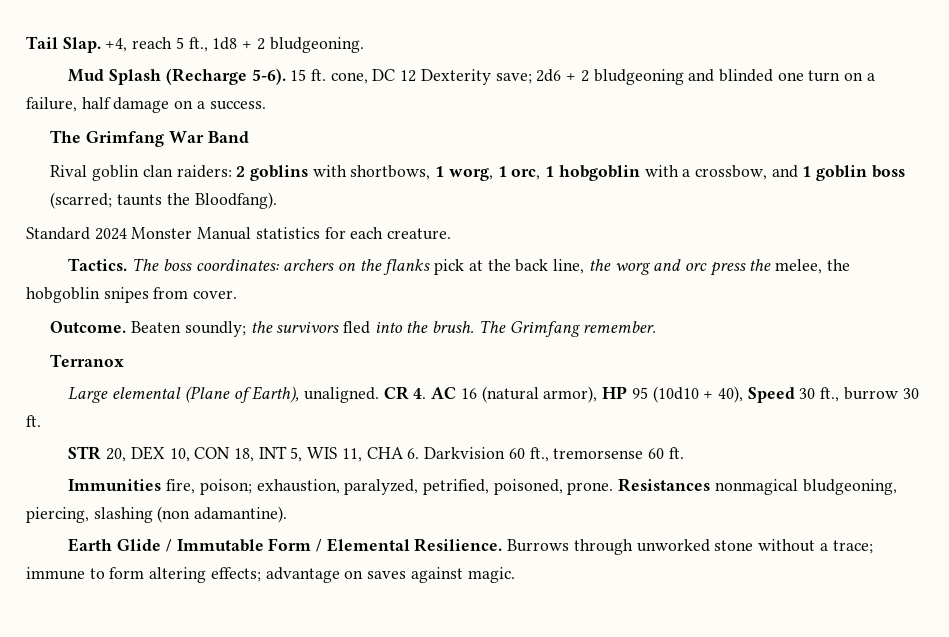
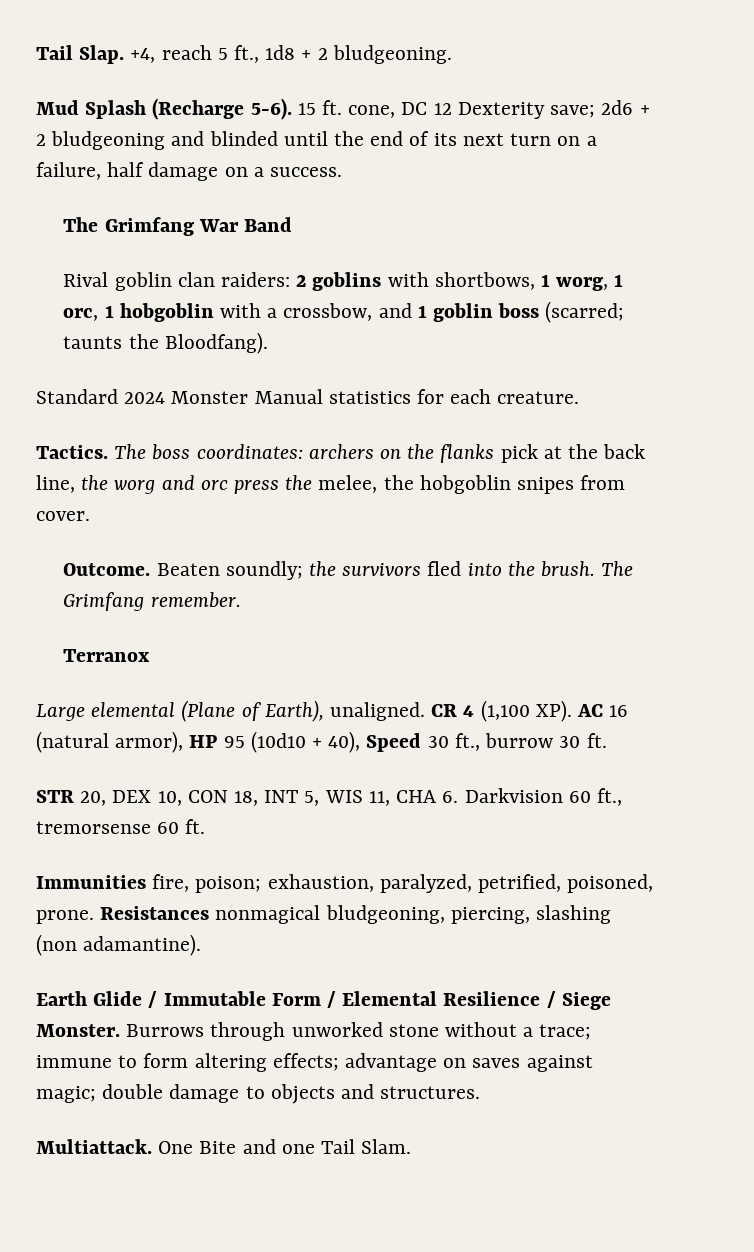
[777,72,804,81] one -> [283,131,504,146] until the end of its next
[413,388,427,399] 4. -> [463,700,572,722] 4 (1,100 XP).
[414,538,503,552] Resilience. -> [443,991,611,1010] [36,1024,120,1037] Resilience / Siege Monster.
[467,567,515,583] magic. -> [36,1084,481,1104] [36,1139,412,1154] magic; double damage to objects and structures. // Multiattack. One Bite and one Tail Slam.

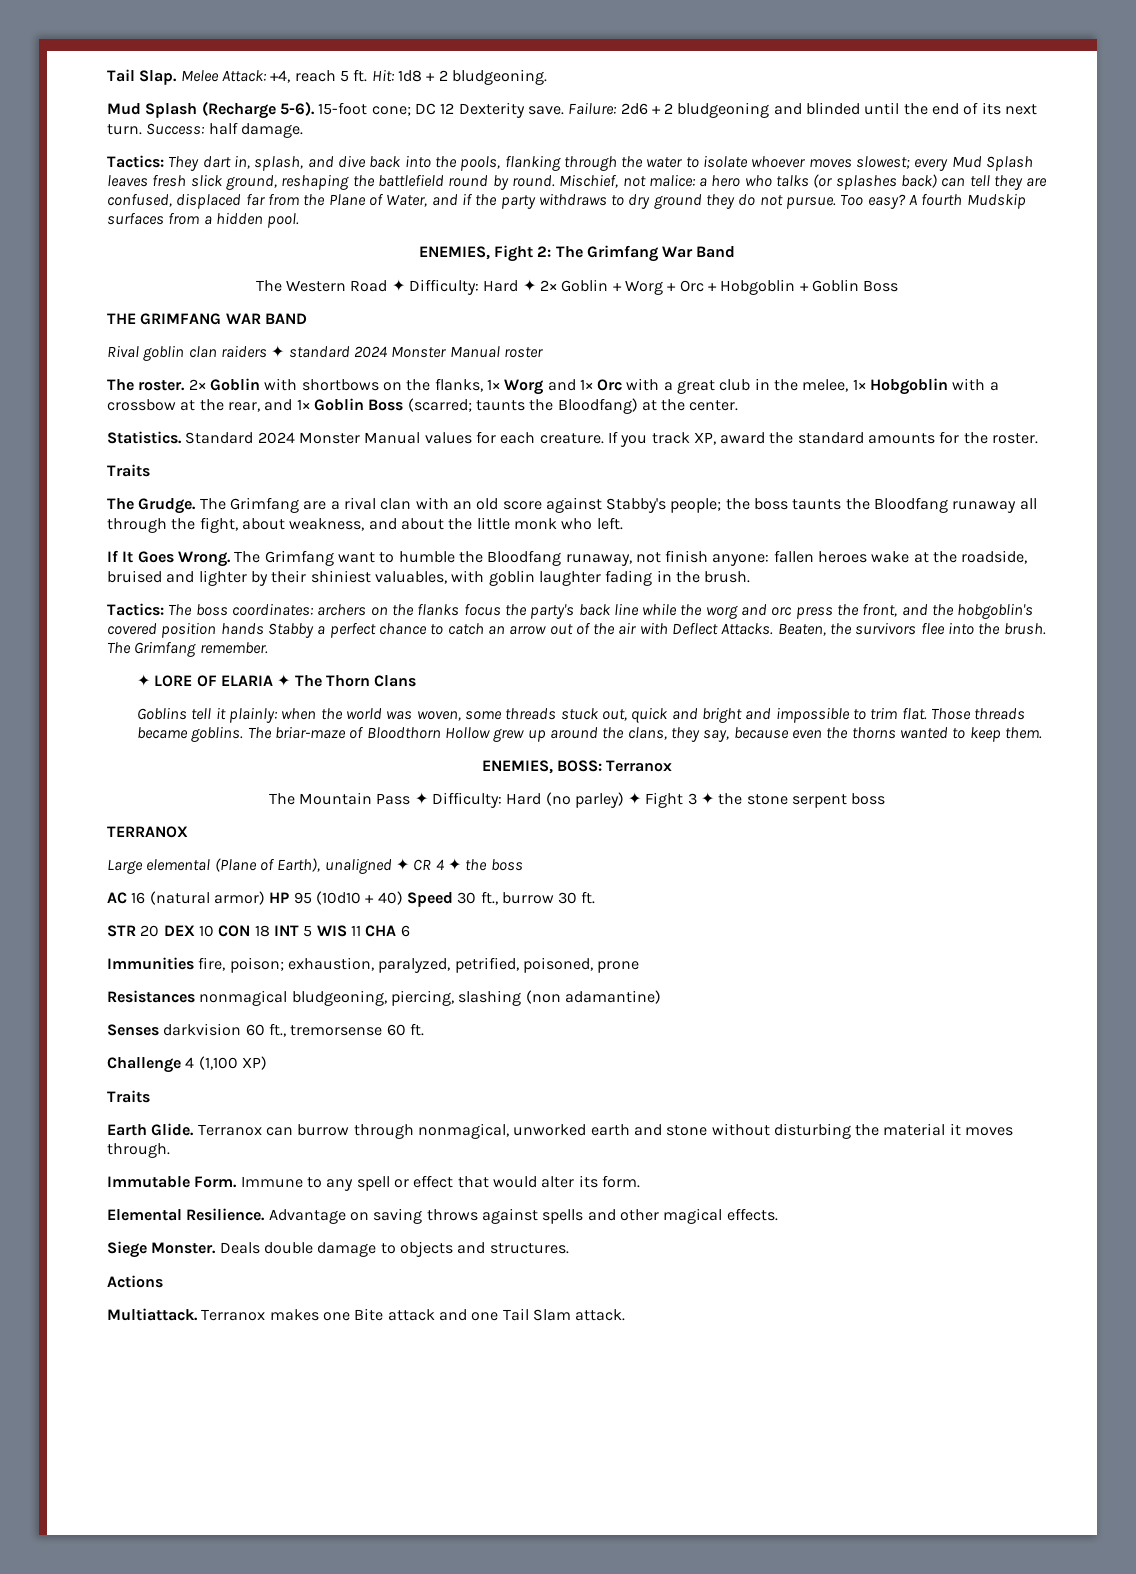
(125, 54) none -> [180,70,267,82] Melee Attack:
[234,45,260,63] ft., -> [353,69,395,82] ft. Hit:
[297,100,396,118] 15 ft. cone, -> [318,102,411,116] 15-foot cone;
[550,105,596,118] save; -> [527,102,618,115] save. Failure:
[510,133,597,146] [36,162,343,181] [63,217,292,236] [63,272,624,291] [63,301,625,323] [63,332,268,354] turn on a failure, half damage on a success. // The Grimfang War Band // Rival goblin clan raiders: 2 goblins with shortbows, 1 worg, 1 orc, 1 hobgoblin with a crossbow, and 1 goblin boss (scarred; taunts the Bloodfang). // -> [107,122,303,138] [107,155,1034,171] [107,174,1048,190] [107,193,1026,209] [107,212,300,228] [418,245,736,262] [255,279,899,295] [107,313,307,325] [107,345,543,361] [107,378,999,395] [107,398,739,414] [107,431,182,444] turn. Success: half damage. // Tactics: They dart in, splash, and dive back into the pools, flanking through the water to isolate whoever moves slowest; every Mud Splash leaves fresh slick ground, reshaping the battlefield round by round. Mischief, not malice: a hero who talks (or splashes back) can tell they are confused, displaced far from the Plane of Water, and if the party withdraws to dry ground they do not pursue. Too easy? A fourth Mudskip surfaces from a hidden pool. // ENEMIES, Fight 2: The Grimfang War Band // The Western Road ✦ Difficulty: Hard ✦ 2× Goblin + Worg + Orc + Hobgoblin + Goblin Boss // THE GRIMFANG WAR BAND // Rival goblin clan raiders ✦ standard 2024 Monster Manual roster // The roster. 2× Goblin with shortbows on the flanks, 1× Worg and 1× Orc with a great club in the melee, 1× Hobgoblin with a crossbow at the rear, and 1× Goblin Boss (scarred; taunts the Bloodfang) at the center. // Statistics.
[328,391,411,404] statistics -> [424,432,472,444] values
[36,445,108,459] // Tactics. -> [607,431,1039,447] [107,464,150,477] [107,497,1037,514] [107,517,623,533] [107,550,1028,567] [107,570,751,586] [107,603,164,616] If you track XP, award the standard amounts for the roster. // Traits // The Grudge. The Grimfang are a rival clan with an old score against Stabby's people; the boss taunts the Bloodfang runaway all through the fight, about weakness, and about the little monk who left. // If It Goes Wrong. The Grimfang want to humble the Bloodfang runaway, not finish anyone: fallen heroes wake at the roadside, bruised and lighter by their shiniest valuables, with goblin laughter fading in the brush. // Tactics:
[500,444,646,463] [36,475,75,493] pick at the back line, -> [463,603,678,619] focus the party's back line while
[318,475,626,494] [36,511,90,521] [63,561,303,580] melee, the hobgoblin snipes from cover. // Outcome. Beaten soundly; -> [862,603,1034,619] [107,622,826,638] front, and the hobgoblin's covered position hands Stabby a perfect chance to catch an arrow out of the air with Deflect Attacks. Beaten,
[427,561,462,576] fled -> [920,622,945,635] flee
[63,649,151,662] Terranox -> [137,674,417,687] [137,707,1026,723] [137,726,1042,742] [481,760,673,774] [268,792,886,808] [107,826,188,838] ✦ LORE OF ELARIA ✦ The Thorn Clans // Goblins tell it plainly: when the world was woven, some threads stuck out, quick and bright and impossible to trim flat. Those threads became goblins. The briar-maze of Bloodthorn Hollow grew up around the clans, they say, because even the thorns wanted to keep them. // ENEMIES, BOSS: Terranox // The Mountain Pass ✦ Difficulty: Hard (no parley) ✦ Fight 3 ✦ the stone serpent boss // TERRANOX
[330,700,572,722] unaligned. CR 4 (1,100 XP). -> [324,858,523,874] unaligned ✦ CR 4 ✦ the boss //
[115,731,184,753] armor), -> [213,891,265,905] armor)
[328,731,361,753] 40), -> [377,891,403,905] 40)
[80,788,622,806] [36,819,206,834] 20, DEX 10, CON 18, INT 5, WIS 11, CHA 6. Darkvision 60 ft., tremorsense 60 ft. -> [140,925,410,937] 20 DEX 10 CON 18 INT 5 WIS 11 CHA 6
[36,910,94,924] prone. -> [597,961,640,973] prone //
[83,934,202,956] [36,991,611,1010] [36,1022,592,1041] [36,1053,593,1072] [36,1086,96,1103] adamantine). // Earth Glide / Immutable Form / Elemental Resilience / Siege Monster. Burrows through unworked stone without a trace; immune to form altering effects; advantage on saves against magic; -> [564,990,661,1004] [107,1023,424,1037] [107,1056,267,1073] [107,1090,150,1103] [107,1123,1014,1139] [107,1143,170,1158] [107,1175,640,1191] [107,1208,778,1224] [107,1241,260,1258] adamantine) // Senses darkvision 60 ft., tremorsense 60 ft. // Challenge 4 (1,100 XP) // Traits // Earth Glide. Terranox can burrow through nonmagical, unworked earth and stone without disturbing the material it moves through. // Immutable Form. Immune to any spell or effect that would alter its form. // Elemental Resilience. Advantage on saving throws against spells and other magical effects. // Siege Monster. Deals
(481, 1092) none -> [107,1275,163,1288] // Actions
[158,1141,237,1154] One Bite -> [201,1308,435,1321] Terranox makes one Bite attack
[361,1139,412,1154] Slam. -> [532,1309,626,1321] Slam attack.

